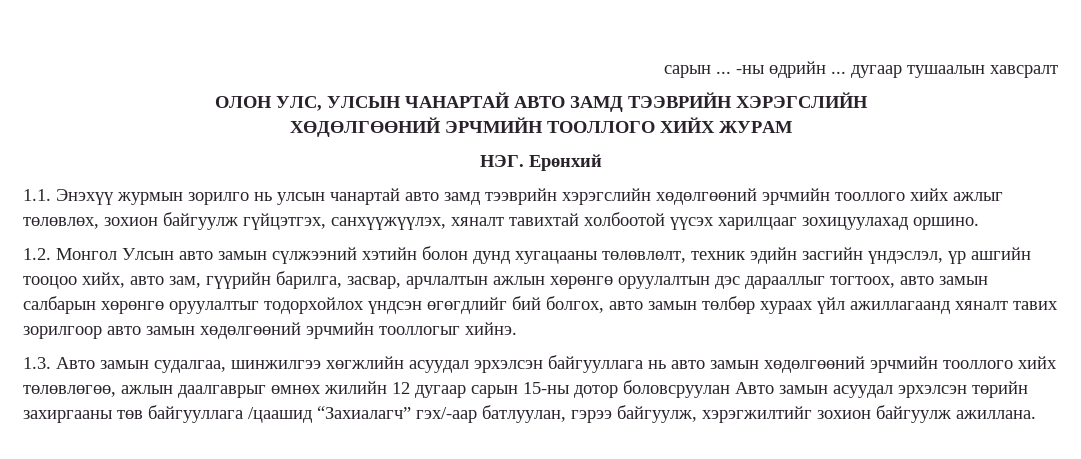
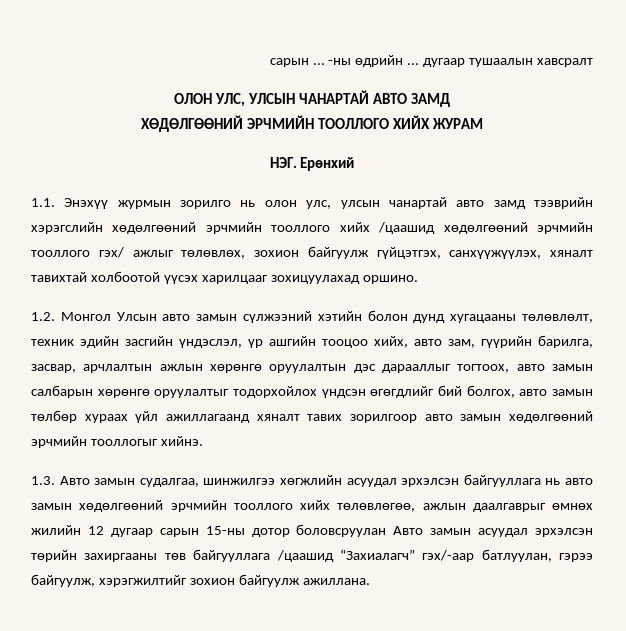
[627,92,868,108] ТЭЭВРИЙН ХЭРЭГСЛИЙН -> (450, 100) none
(272, 196) none -> [264,200,332,209] олон улс,
(949, 194) none -> [378,222,594,234] [31,247,124,258] /цаашид хөдөлгөөний эрчмийн тооллого гэх/

